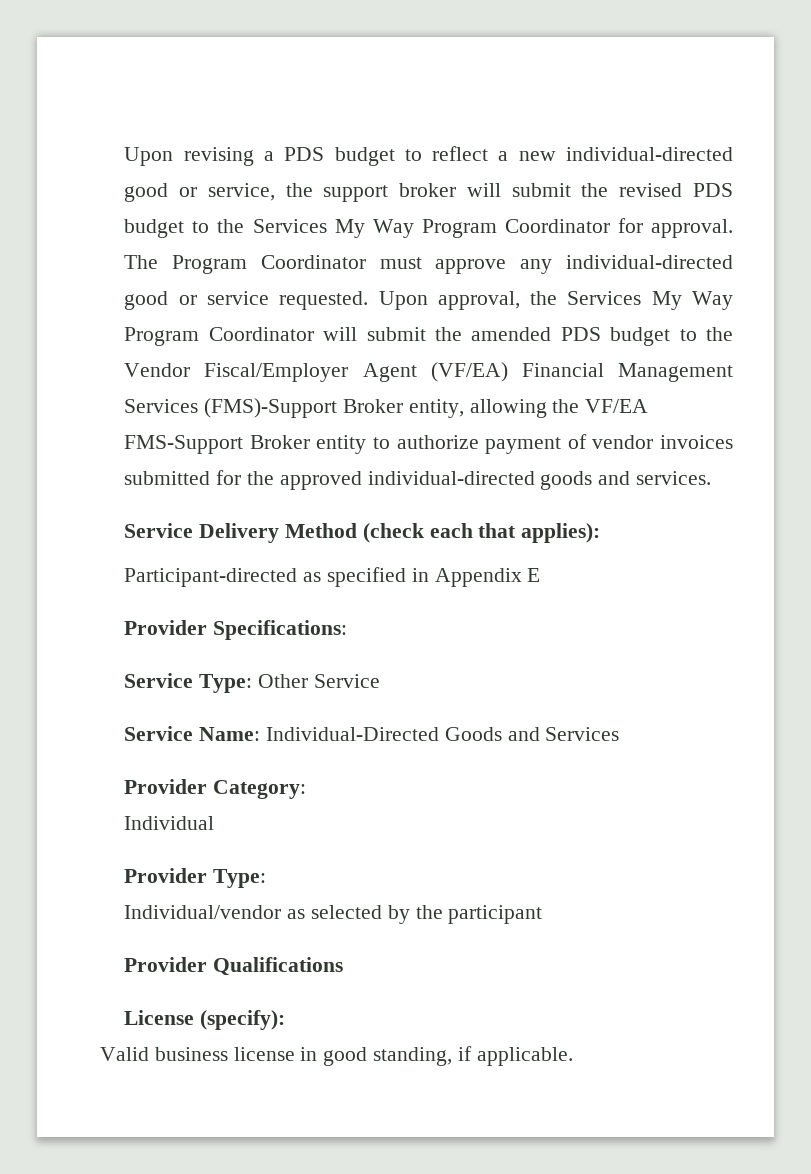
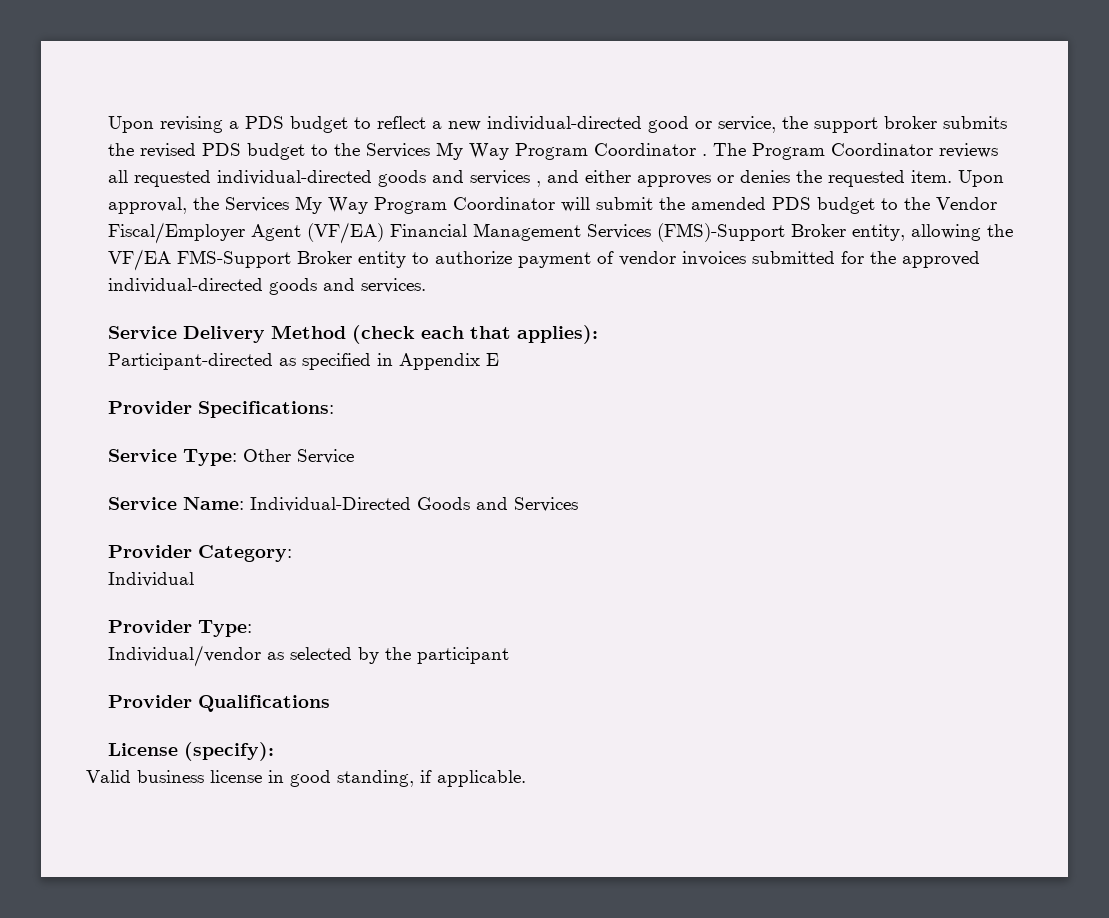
[466,183,571,197] will submit -> [942,116,1007,129] submits
[617,218,733,238] for approval. -> [701,154,707,156] .
[379,255,733,274] [124,291,369,310] must approve any individual-directed good or service requested. -> [938,143,998,158] [107,170,952,187] reviews all requested individual-directed goods and services , and either approves or denies the requested item.

